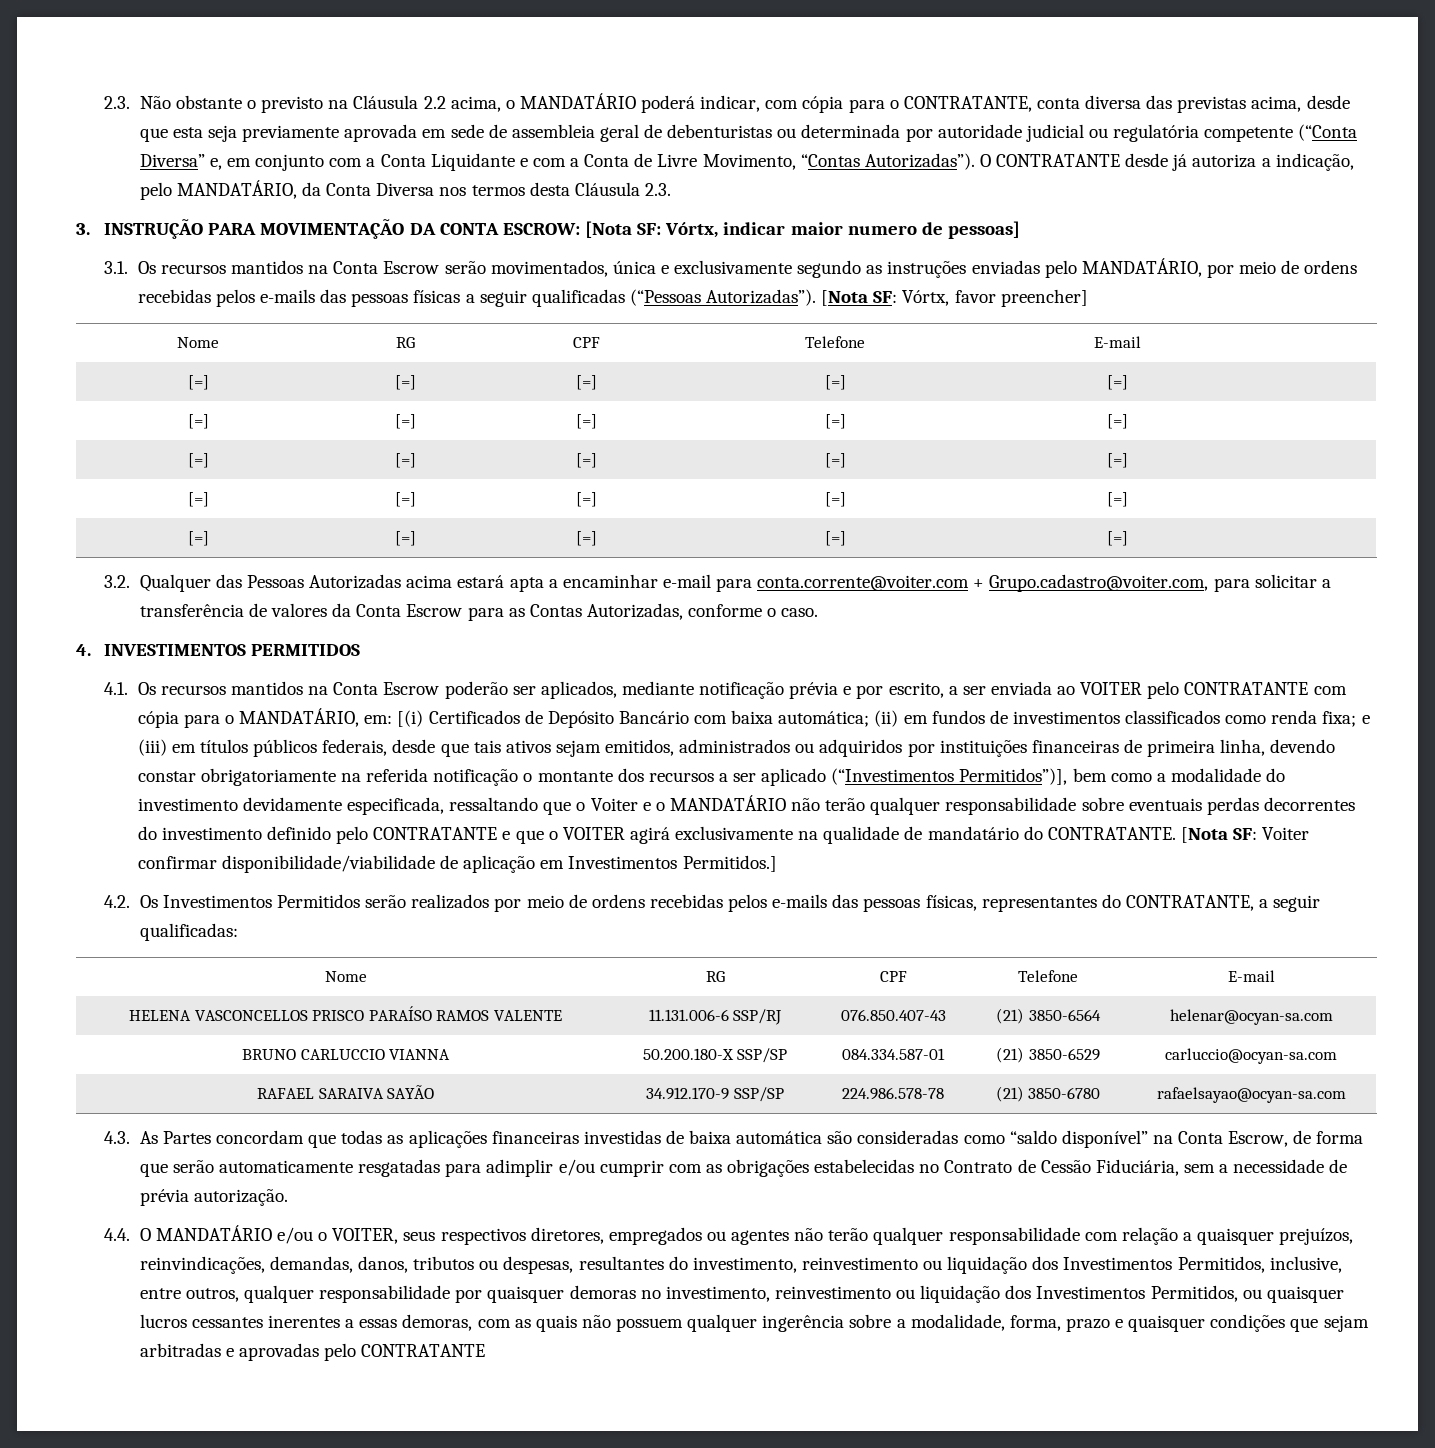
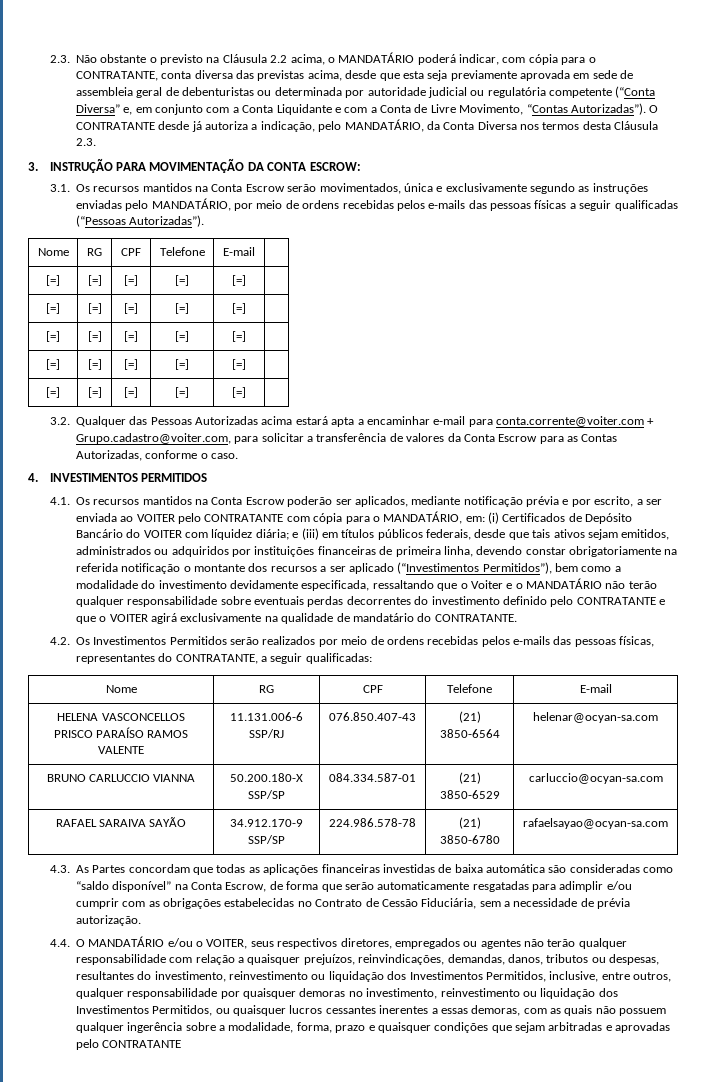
[585,221,1020,239] [Nota SF: Vórtx, indicar maior numero de pessoas] -> (361, 166) none
[821,289,1088,307] [Nota SF: Vórtx, favor preencher] -> (205, 221) none
[397,710,424,727] [(i) -> [488,512,500,524] (i)
[694,710,1357,727] com baixa automática; (ii) em fundos de investimentos classificados como renda fixa; -> [126,529,289,540] do VOITER com líquidez diária;
[959,768,1068,785] Permitidos”)], -> [482,562,552,574] Permitidos”),
[1180,827,1310,843] [137,855,777,873] [Nota SF: Voiter confirmar disponibilidade/viabilidade de aplicação em Investimentos Permitidos.] -> (517, 618) none

